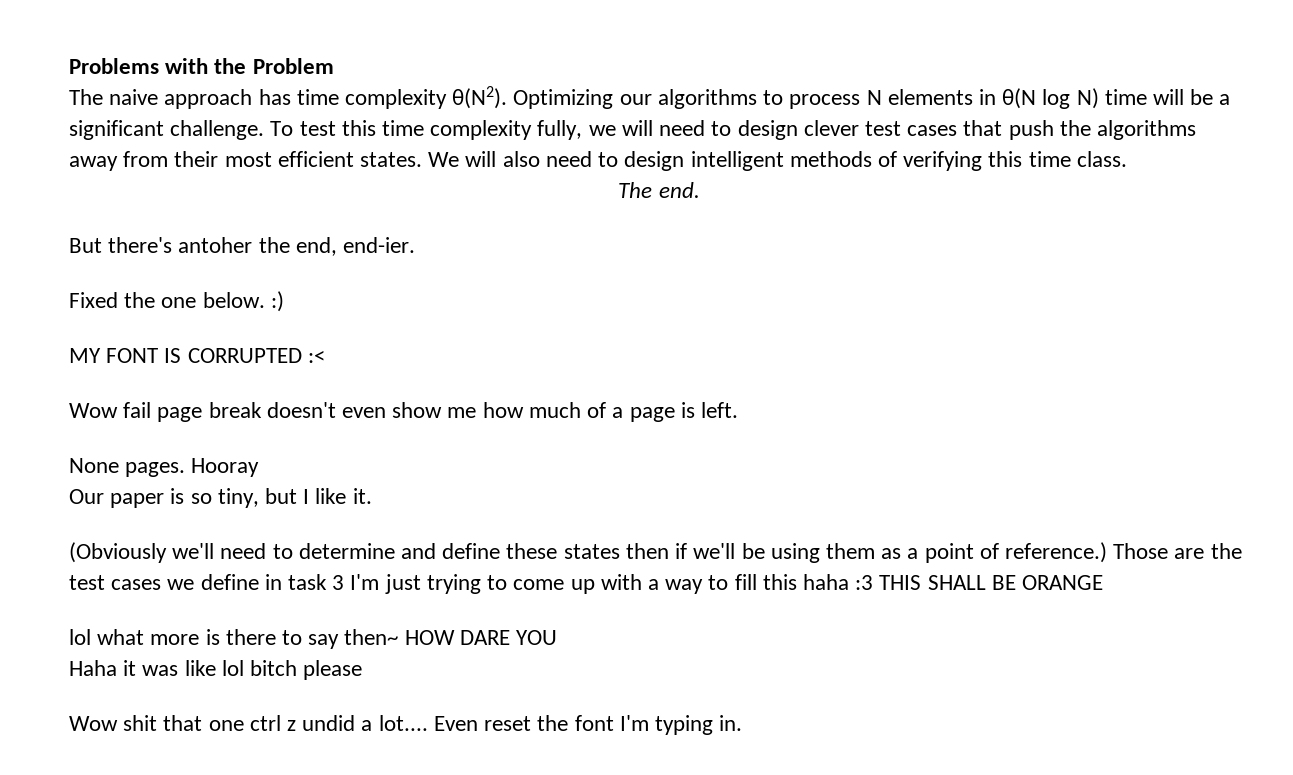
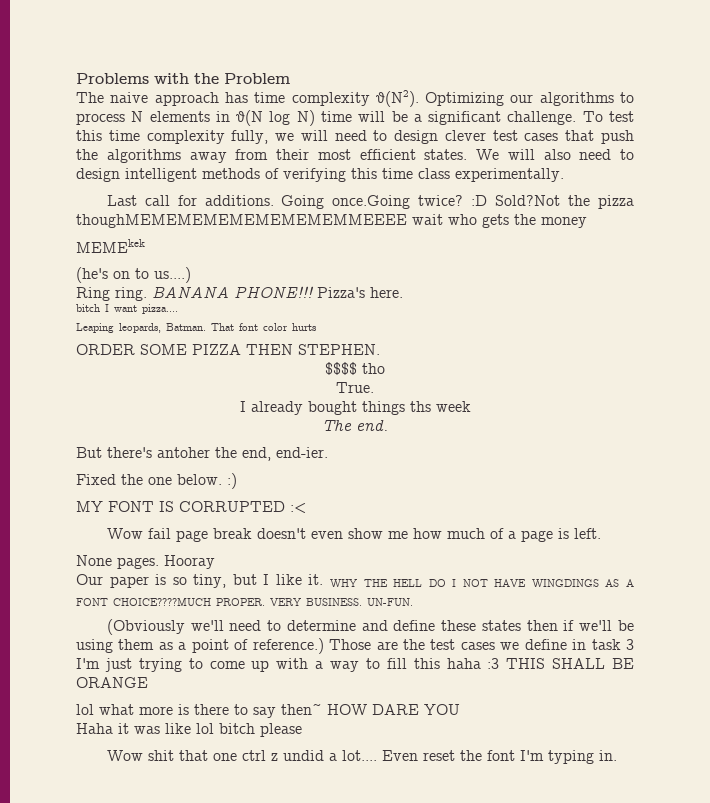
[1076,151,1127,167] class. -> [418,168,564,182] [106,195,634,209] [76,214,587,228] [76,239,145,253] [76,267,191,283] [76,286,403,301] [76,304,178,314] [76,323,316,333] [76,344,380,355] [325,362,385,375] [336,382,374,393] [239,401,471,415] class experimentally. // Last call for additions. Going once.Going twice? :D Sold?Not the pizza thoughMEMEMEMEMEMEMEMEMMEEEE wait who gets the money // MEMEkek // (he's on to us....) // Ring ring. BANANA PHONE!!! Pizza's here. // bitch I want pizza.... // Leaping leopards, Batman. That font color hurts // ORDER SOME PIZZA THEN STEPHEN. // $$$$ tho // True. // I already bought things ths week
(372, 496) none -> [329,579,634,587] [76,597,413,606] WHY THE HELL DO I NOT HAVE WINGDINGS AS A FONT CHOICE????MUCH PROPER. VERY BUSINESS. UN-FUN.

